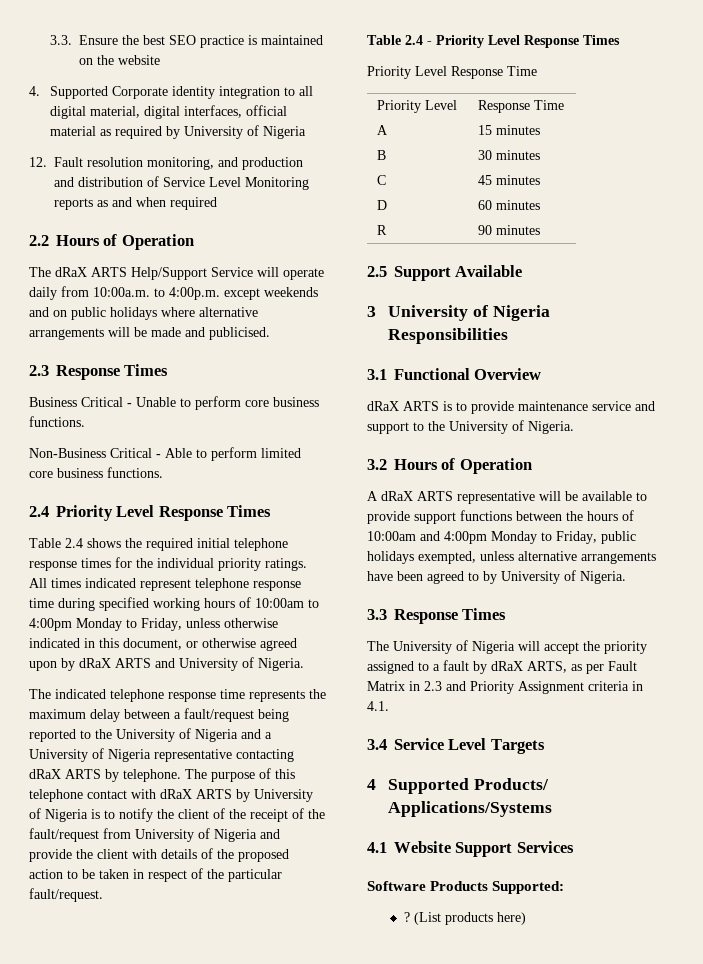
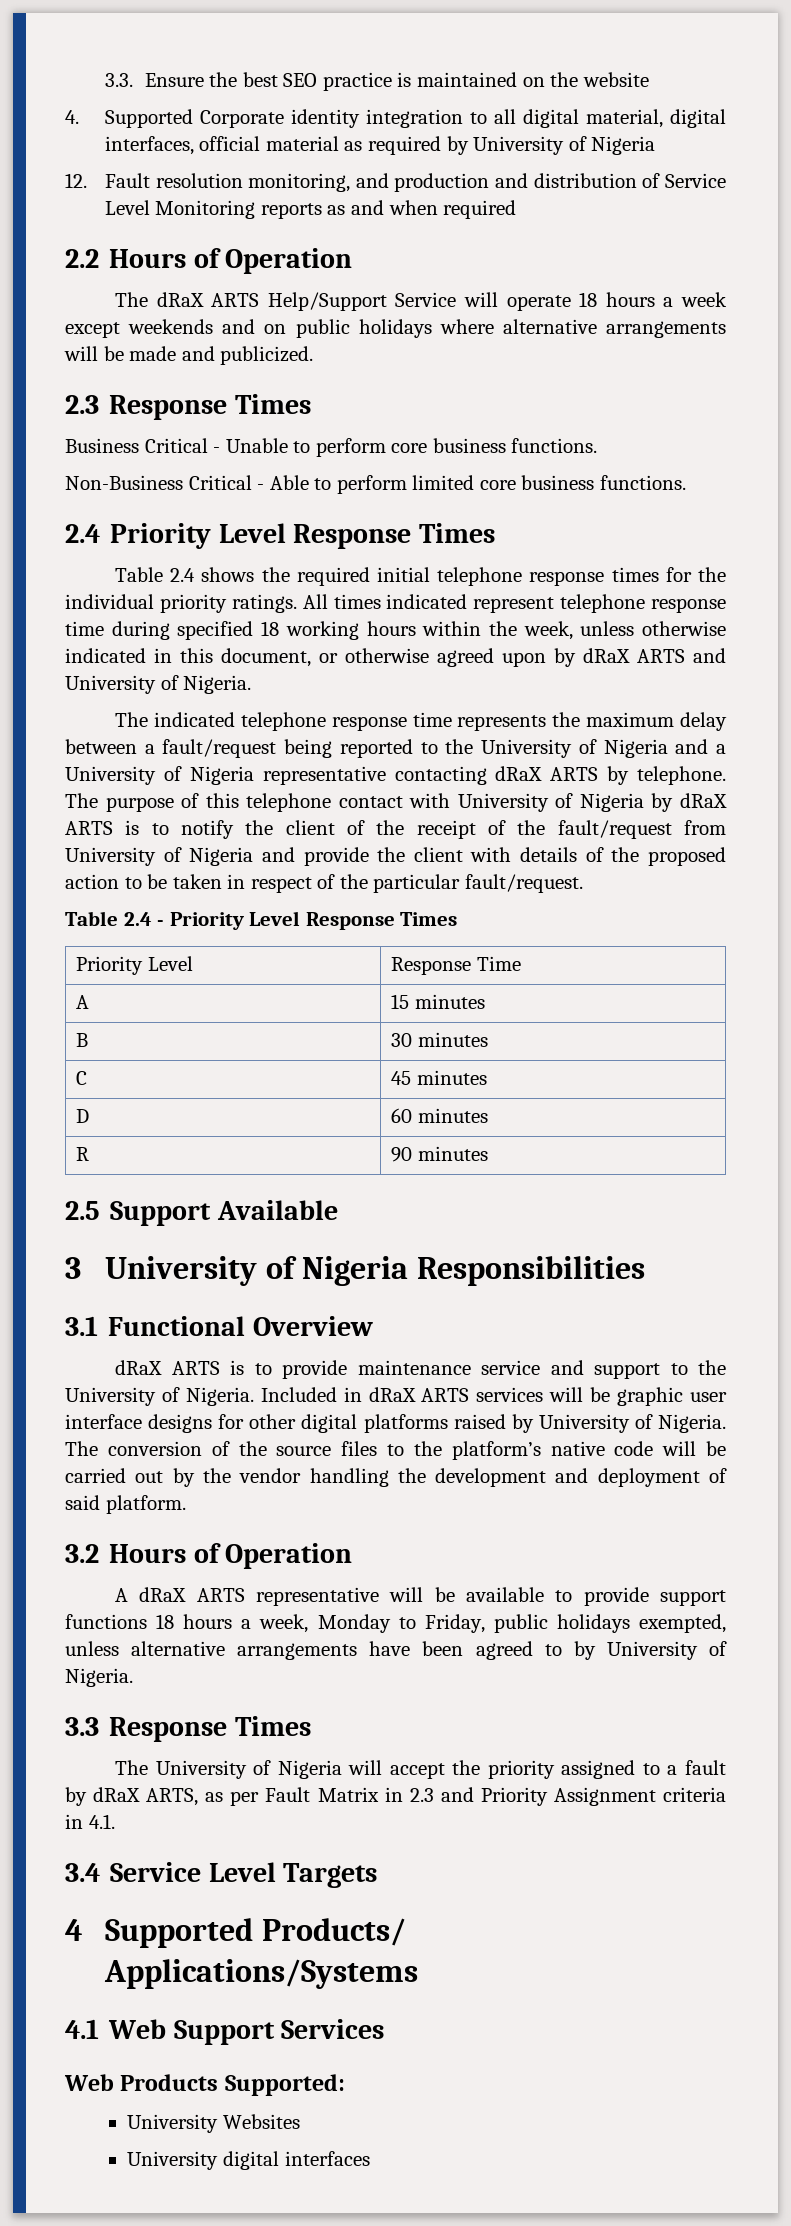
[29,286,220,300] daily from 10:00a.m. to 4:00p.m. -> [579,292,727,307] 18 hours a week
[209,327,270,340] publicised. -> [220,346,314,365] publicized.
(149, 604) none -> [261,621,280,636] 18
[239,597,319,608] [29,618,182,631] of 10:00am to 4:00pm Monday to Friday, -> [422,621,573,640] within the week,
[160,789,313,802] [29,808,88,822] dRaX ARTS by University of Nigeria -> [457,793,727,812] [65,821,113,835] University of Nigeria by dRaX ARTS
[367,66,537,79] // Priority Level Response Time -> (458, 919) none
(574, 427) none -> [260,1387,728,1406] [65,1414,727,1433] [65,1441,727,1460] [65,1468,727,1487] [65,1495,186,1514] Included in dRaX ARTS services will be graphic user interface designs for other digital platforms raised by University of Nigeria. The conversion of the source files to the platform’s native code will be carried out by the vendor handling the development and deployment of said platform.
[516,510,634,521] [367,531,487,544] between the hours of 10:00am and 4:00pm -> [156,1614,309,1633] 18 hours a week,
[394,841,451,853] Website -> [108,2019,167,2039] Web
[367,881,426,891] Software -> [64,2074,114,2091] Web
[403,912,526,925] ? (List products here) -> [127,2114,300,2133] [127,2151,370,2170] University Websites // University digital interfaces

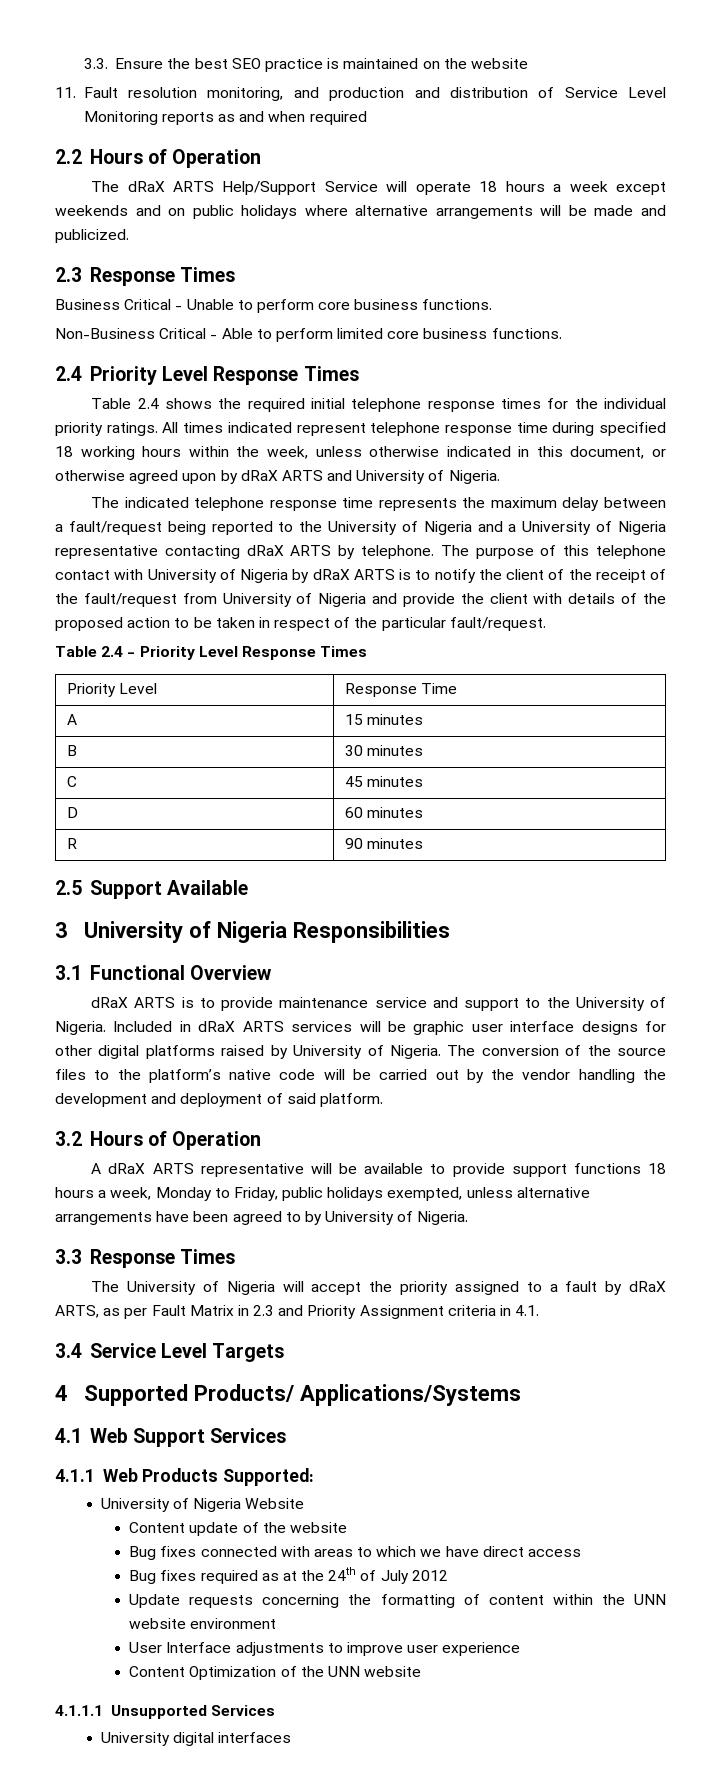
[65,109,727,128] [104,136,656,155] [65,173,87,188] 4. Supported Corporate identity integration to all digital material, digital interfaces, official material as required by University of Nigeria // 12. -> [55,87,76,98] 11.
(385, 2029) none -> [55,1469,95,1482] 4.1.1
[222,2114,300,2129] Websites -> [172,1498,305,1512] [129,1522,347,1536] [129,1546,581,1560] [129,1567,448,1584] [129,1594,666,1608] [129,1618,277,1629] [129,1642,521,1656] [129,1666,422,1680] [55,1705,275,1719] of Nigeria Website // Content update of the website // Bug fixes connected with areas to which we have direct access // Bug fixes required as at the 24th of July 2012 // Update requests concerning the formatting of content within the UNN website environment // User Interface adjustments to improve user experience // Content Optimization of the UNN website // 4.1.1.1 Unsupported Services

